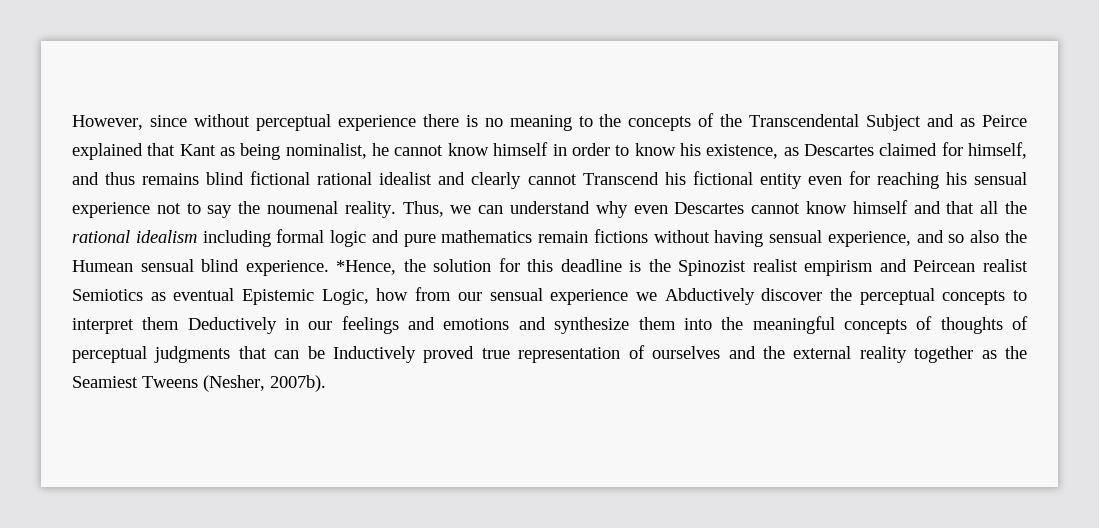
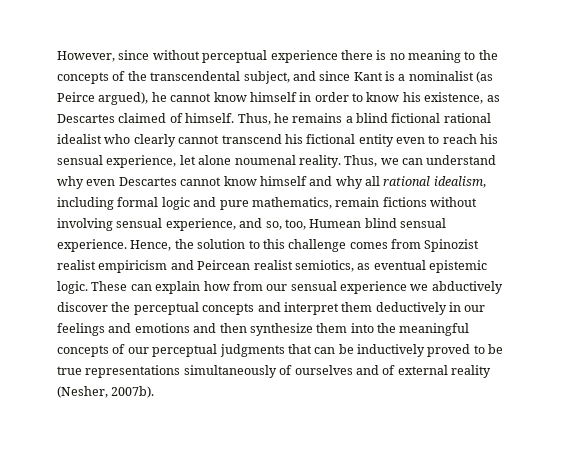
[749,114,1028,131] [72,143,367,160] Transcendental Subject and as Peirce explained that Kant as being nominalist, -> [150,71,494,84] [57,92,149,105] transcendental subject, and since Kant is a nominalist (as Peirce argued),
[941,142,1028,159] [72,172,200,185] for himself, and thus remains -> [169,113,353,125] of himself. Thus, he remains a
[438,172,466,185] and -> [104,134,131,144] who
[582,172,659,185] Transcend -> [221,134,282,144] transcend
[848,171,1027,189] [72,201,261,218] for reaching his sensual experience not to say the -> [428,134,499,144] [57,155,232,168] to reach his sensual experience, let alone
[946,201,1027,214] [72,230,197,243] that all the rational idealism -> [335,176,486,189] why all rational idealism,
[441,230,533,243] mathematics -> [251,197,332,209] mathematics,
[714,230,764,247] having -> [57,218,113,231] involving
[948,230,1027,243] [72,258,671,276] so also the Humean sensual blind experience. *Hence, the solution for this deadline is the -> [265,218,446,230] [57,239,421,252] so, too, Humean blind sensual experience. Hence, the solution to this challenge comes from
[804,260,874,276] empirism -> [98,260,168,273] empiricism
[72,289,143,301] Semiotics -> [294,260,354,272] semiotics,
[242,289,369,305] Epistemic Logic, -> [429,260,487,273] [57,281,201,294] epistemic logic. These can explain
[664,288,755,305] Abductively -> [431,281,503,294] abductively
[1013,290,1027,301] to -> [257,302,281,312] and
[187,317,277,334] Deductively -> [375,302,447,315] deductively
(546, 323) none -> [219,323,247,333] then
[940,316,1029,334] thoughts of -> [127,347,149,354] our
[333,346,621,363] Inductively proved true representation -> [357,344,504,357] [57,365,277,378] inductively proved to be true representations simultaneously
[762,346,785,359] the -> [382,365,396,375] of
[914,346,1027,363] [72,376,198,388] together as the Seamiest Tweens -> (491, 371) none

